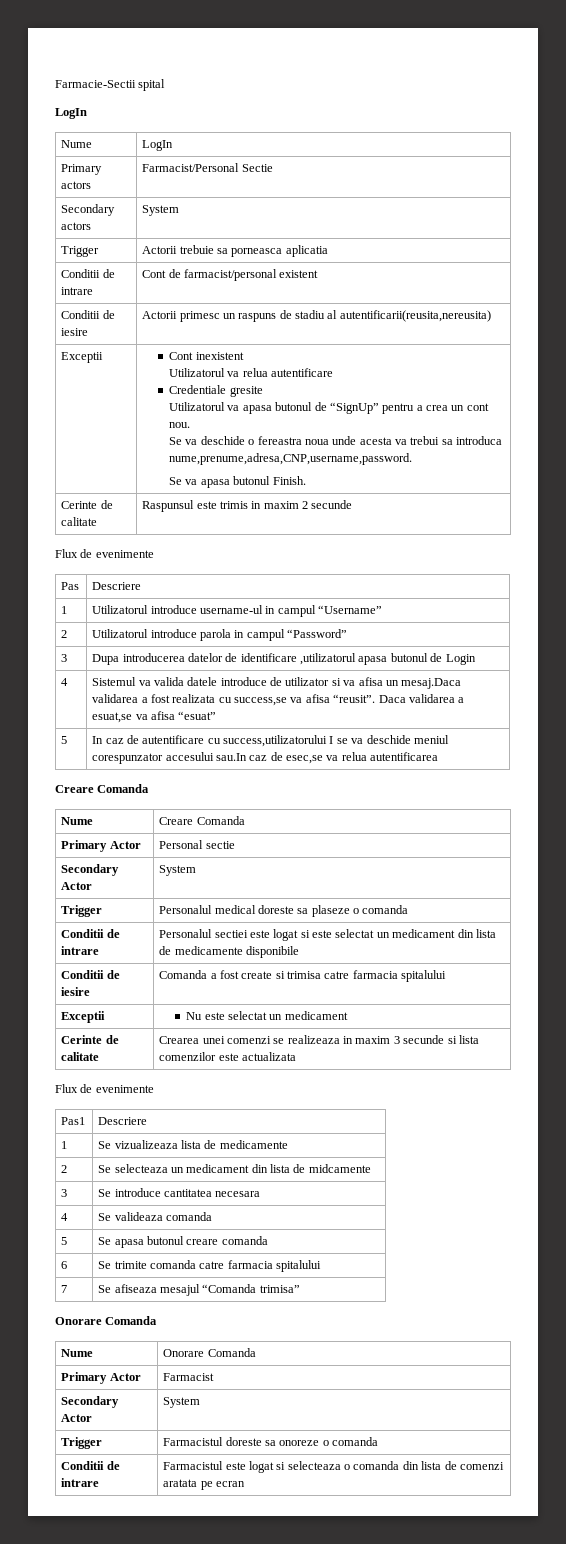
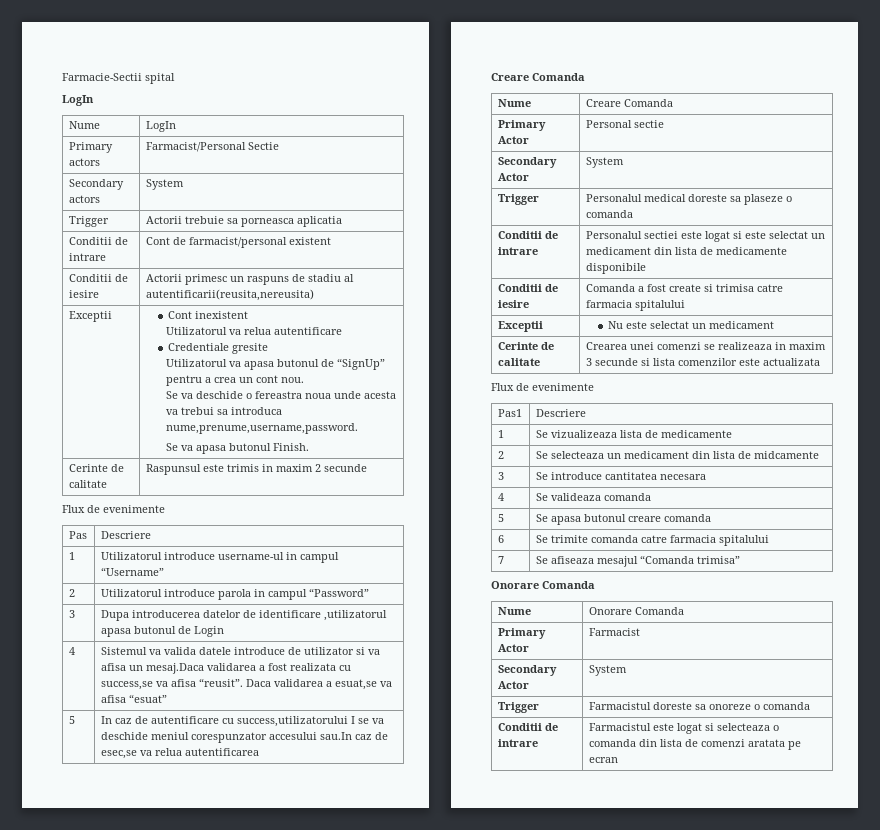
[169,453,413,465] nume,prenume,adresa,CNP,username,password. -> [166,423,359,434] nume,prenume,username,password.

